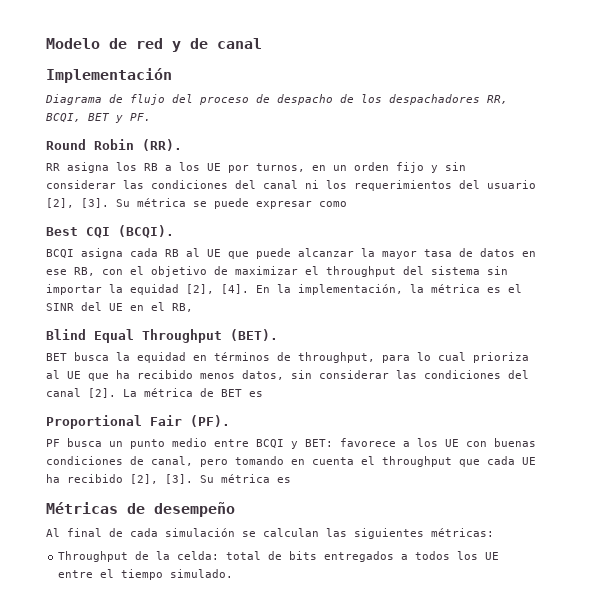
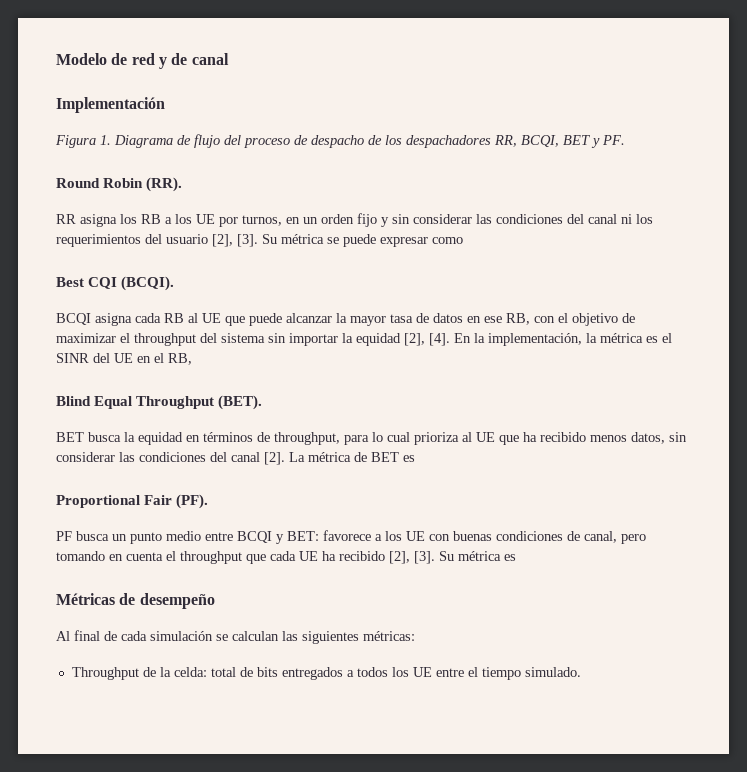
(172, 75) none -> [55,135,111,148] Figura 1.

